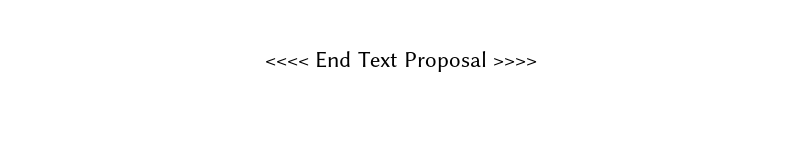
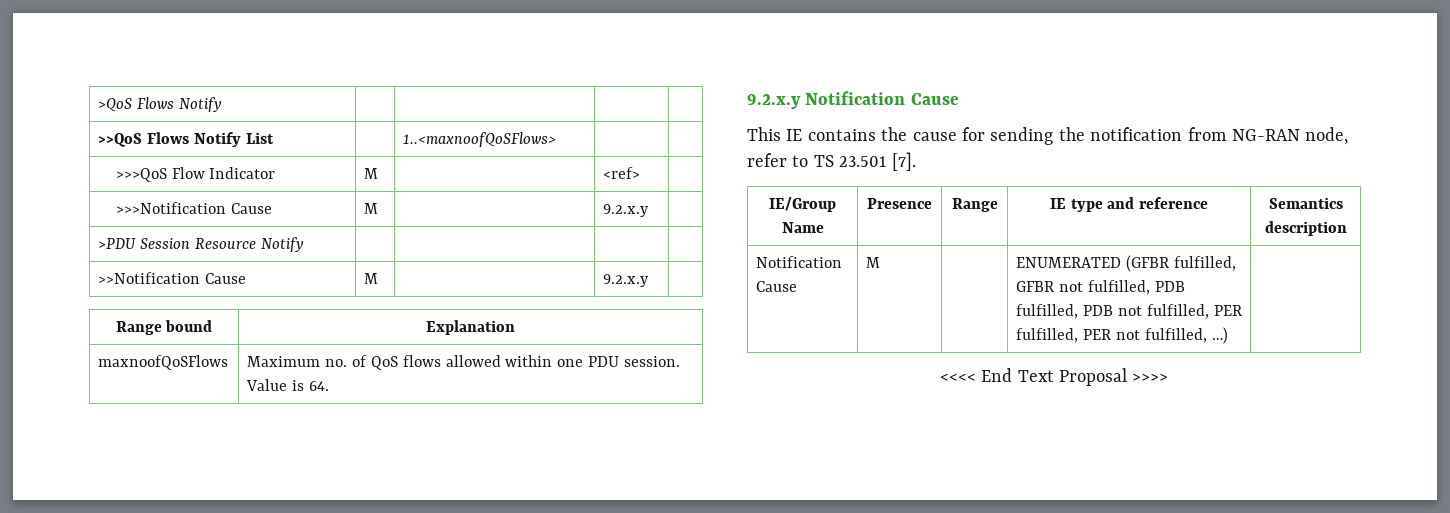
(265, 62) none -> [98,97,222,112] [98,132,274,147] [403,132,557,147] [115,167,276,182] [364,168,379,179] [603,167,641,179] [115,202,272,214] [364,203,379,214] [603,204,650,217] [98,237,304,252] [98,272,247,284] [364,273,379,284] [603,274,650,287] [115,320,213,335] [426,320,515,335] [98,355,229,370] [247,355,680,370] [246,379,329,391] [747,91,959,109] [747,127,1349,145] [747,152,916,171] [769,197,836,212] [781,222,824,233] [867,198,932,209] [951,198,998,212] [1049,197,1209,212] [1268,197,1343,209] [1264,221,1347,236] [756,256,843,268] [756,281,798,292] [866,257,881,268] [1016,255,1236,272] [1016,280,1185,295] [1016,304,1242,319] [1016,327,1228,344] >QoS Flows Notify | | | | // >>QoS Flows Notify List | | 1..<maxnoofQoSFlows> | | // >>>QoS Flow Indicator | M | | <ref> | // >>>Notification Cause | M | | 9.2.x.y | // >PDU Session Resource Notify | | | | // >>Notification Cause | M | | 9.2.x.y | // Range bound | Explanation // maxnoofQoSFlows | Maximum no. of QoS flows allowed within one PDU session. Value is 64. // 9.2.x.y Notification Cause // This IE contains the cause for sending the notification from NG-RAN node, refer to TS 23.501 [7]. // IE/Group Name | Presence | Range | IE type and reference | Semantics description // Notification Cause | M | | ENUMERATED (GFBR fulfilled, GFBR not fulfilled, PDB fulfilled, PDB not fulfilled, PER fulfilled, PER not fulfilled, …) | //

